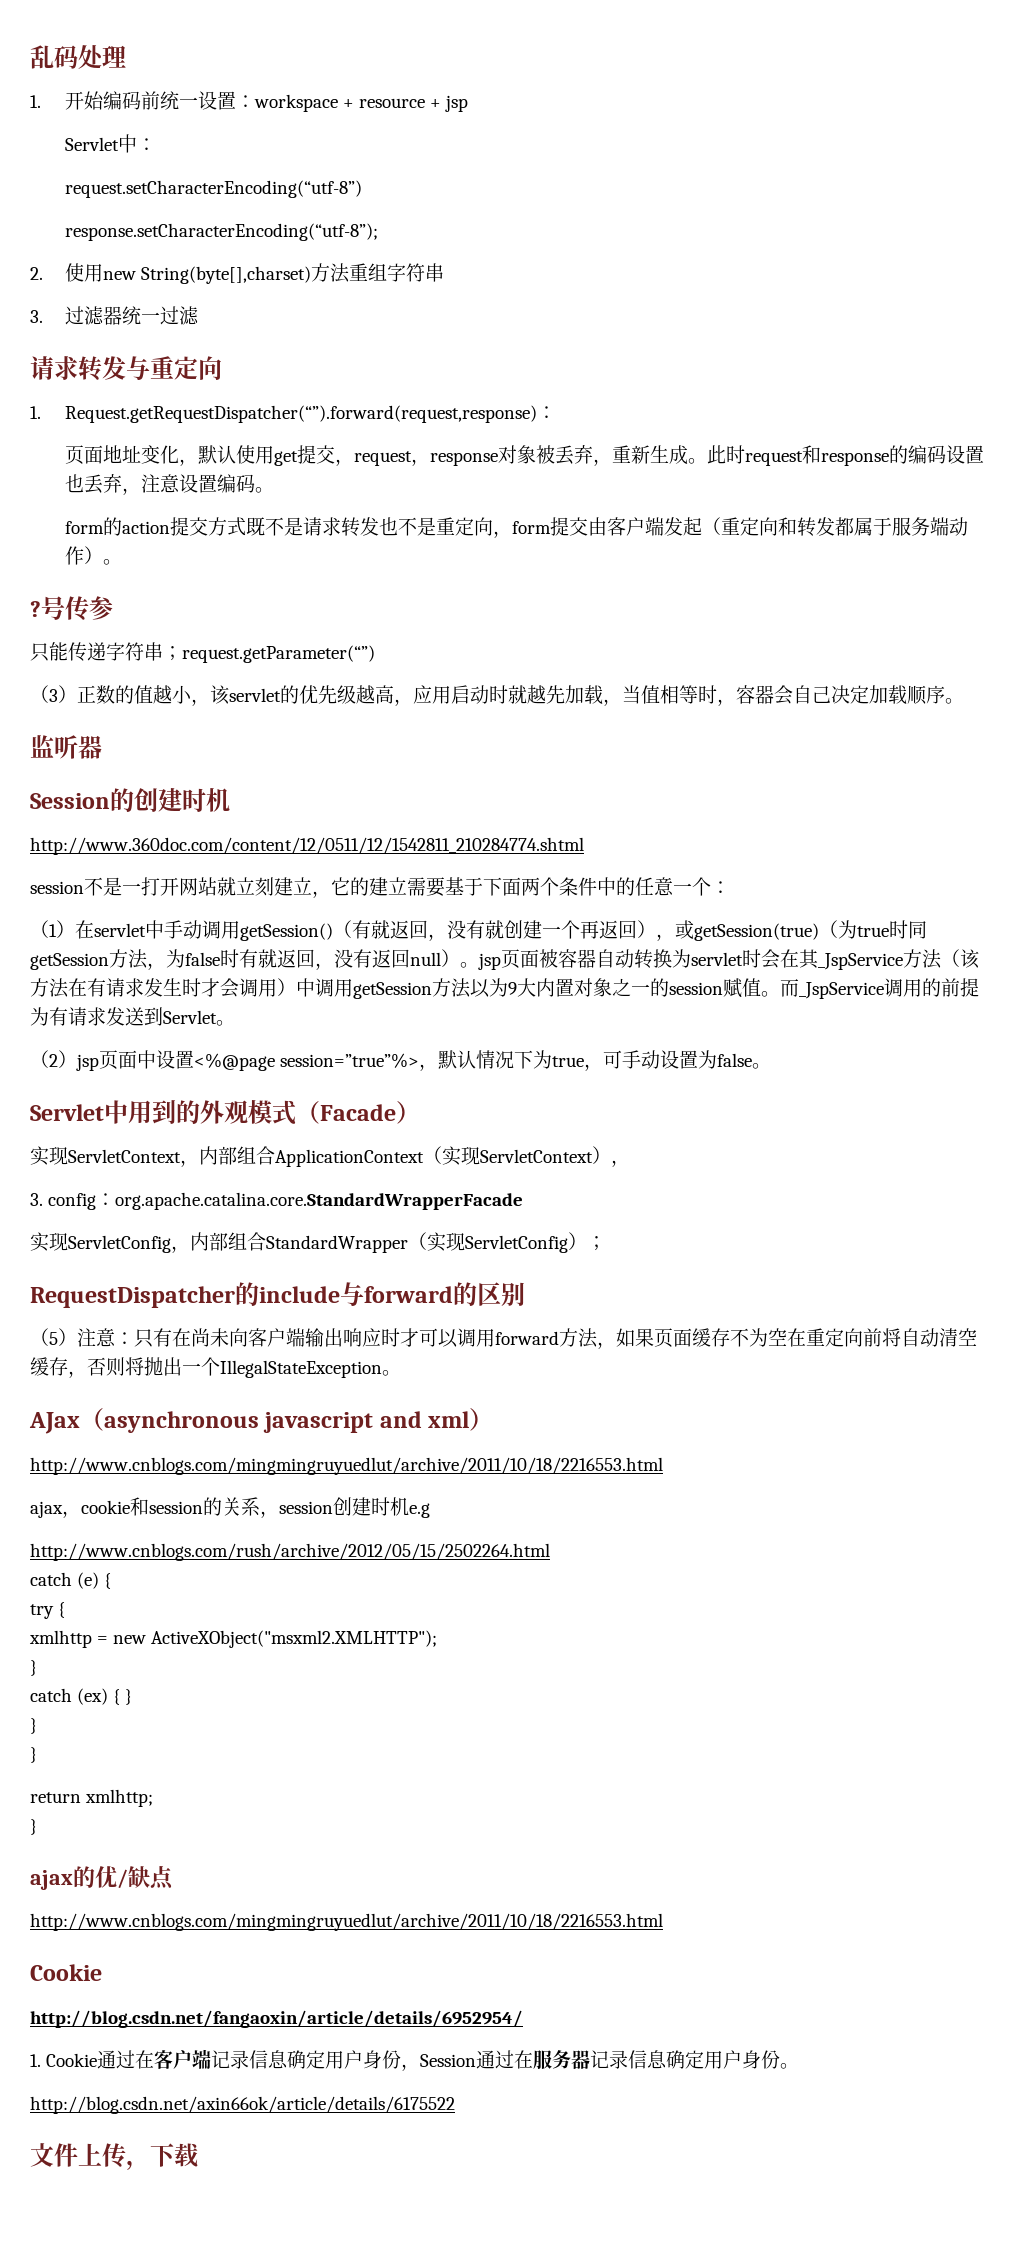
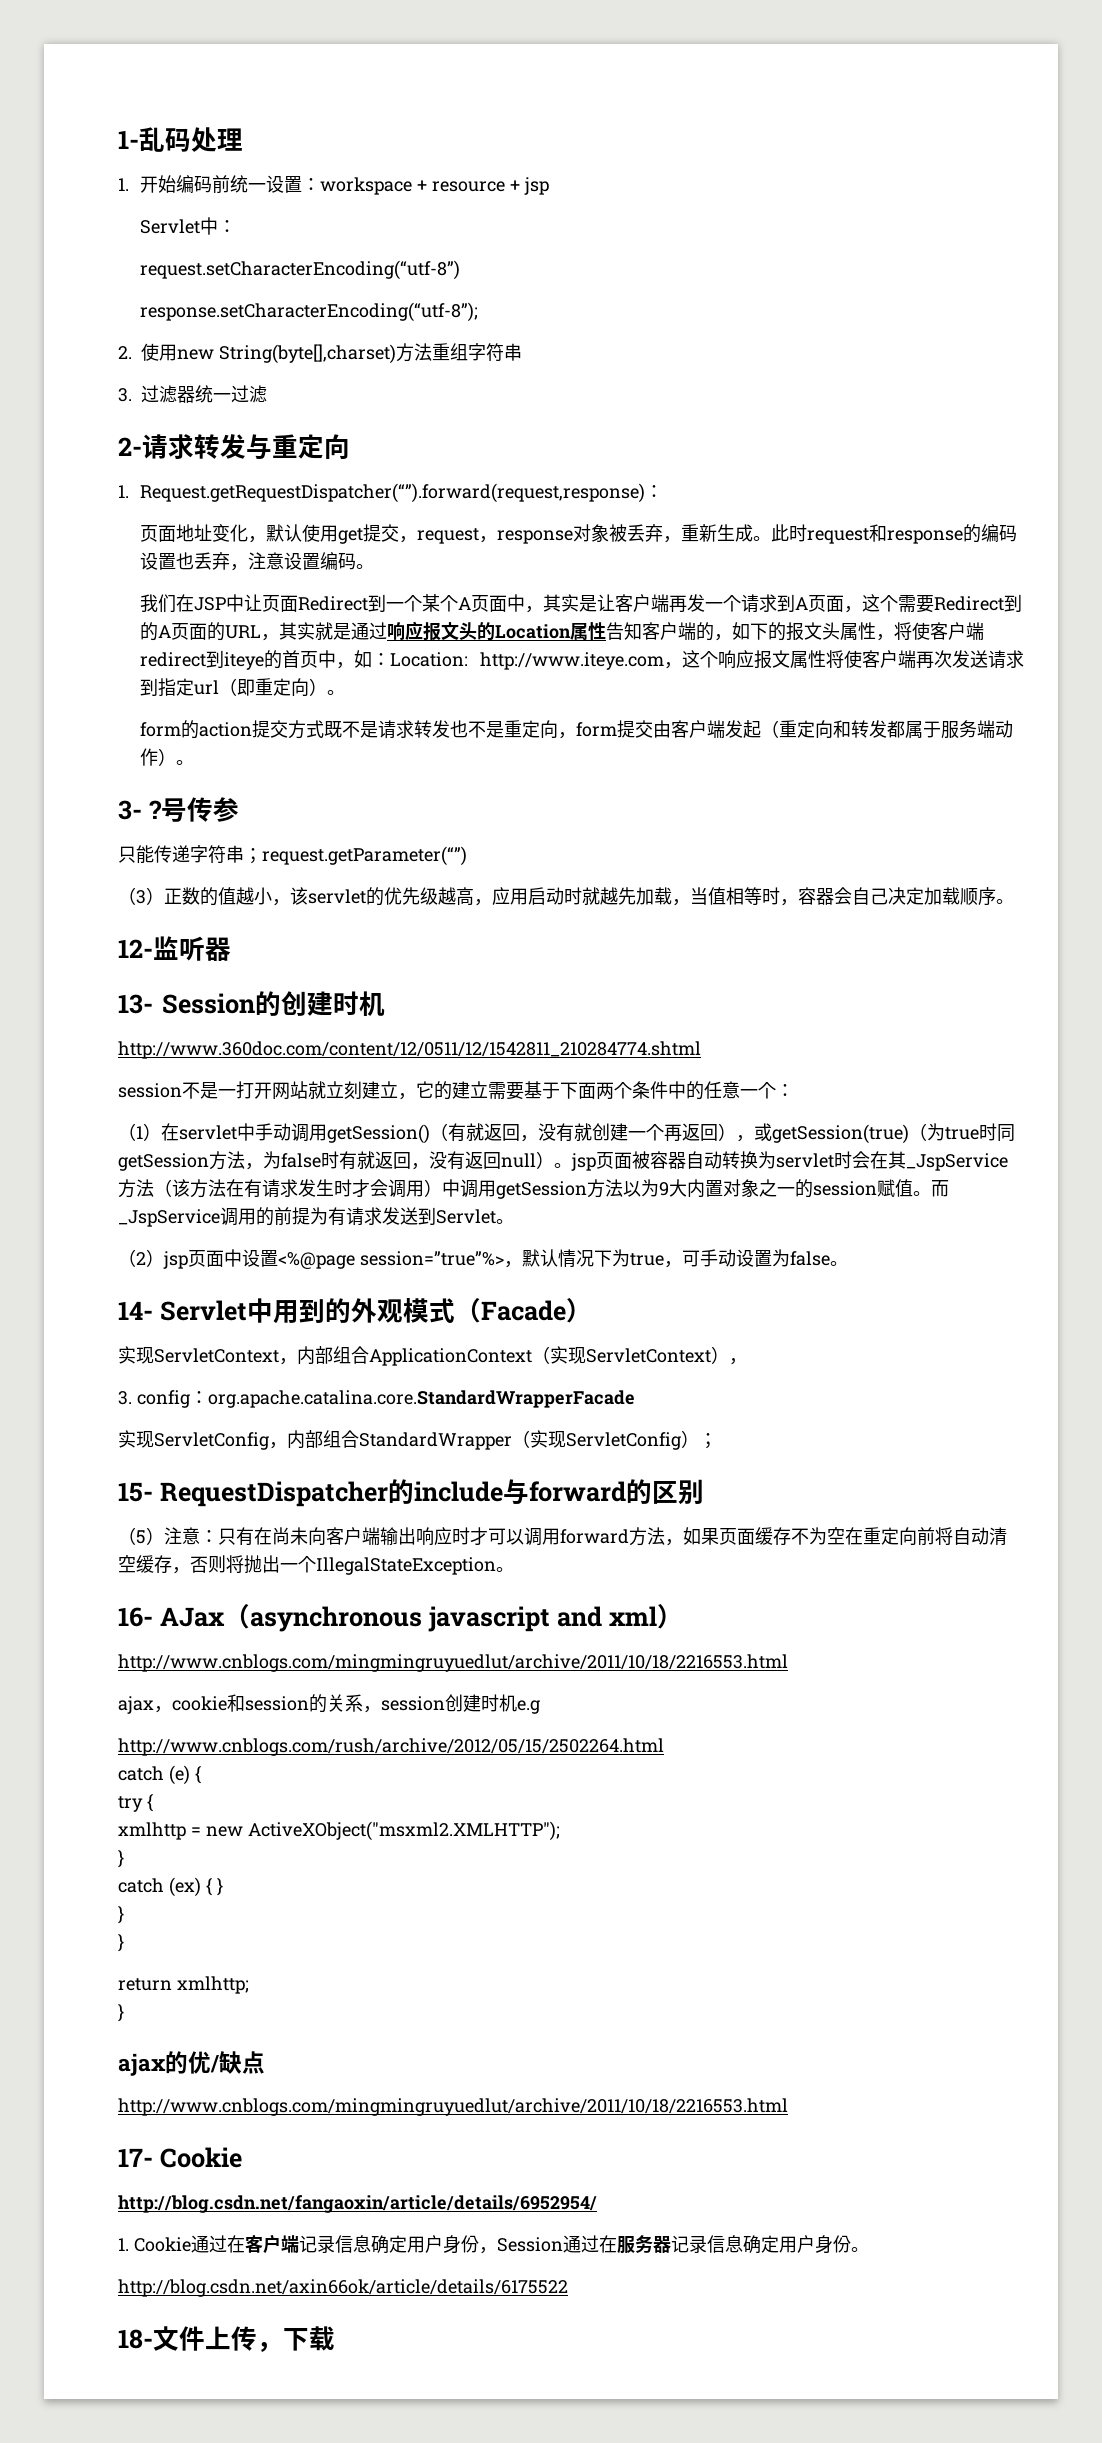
(30, 57) none -> [118,130,139,149] 1-
(199, 315) none -> [118,437,142,456] 2-
(274, 490) none -> [140,594,1023,613] [140,621,985,641] [140,650,1024,670] [140,678,346,697] // 我们在JSP中让页面Redirect到一个某个A页面中，其实是让客户端再发一个请求到A页面，这个需要Redirect到的A页面的URL，其实就是通过响应报文头的Location属性告知客户端的，如下的报文头属性，将使客户端redirect到iteye的首页中，如：Location: http://www.iteye.com，这个响应报文属性将使客户端再次发送请求到指定url（即重定向）。
(122, 562) none -> [118,800,142,820] 3-
(964, 701) none -> [118,939,153,958] 12-
(102, 747) none -> [118,994,153,1014] 13-
(772, 1066) none -> [118,1301,153,1320] 14-
(606, 1243) none -> [118,1482,153,1502] 15-
(401, 1373) none -> [118,1607,153,1627] 16-
(663, 1922) none -> [118,2148,153,2167] 17-
(455, 2105) none -> [118,2329,153,2349] 18-

